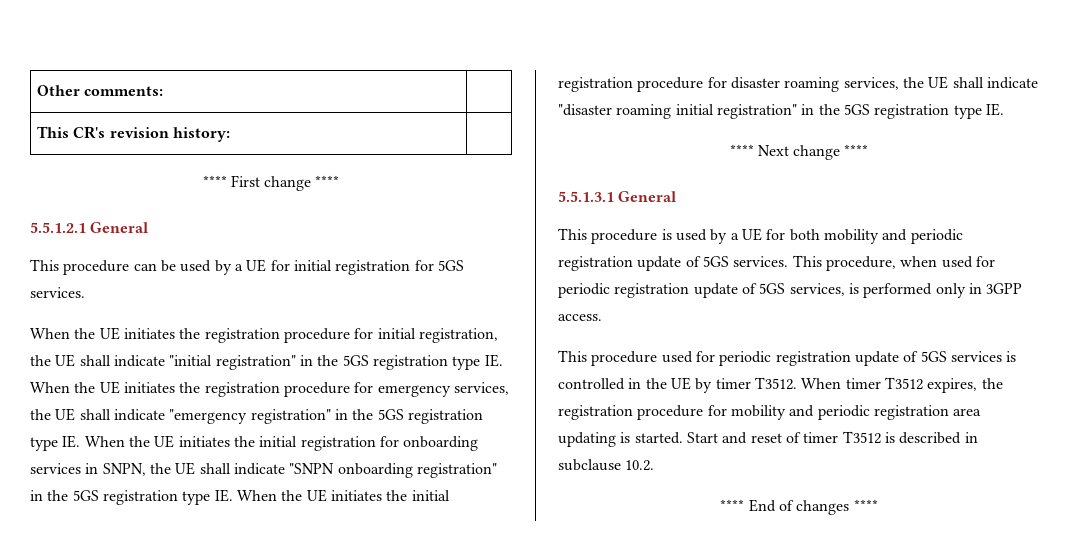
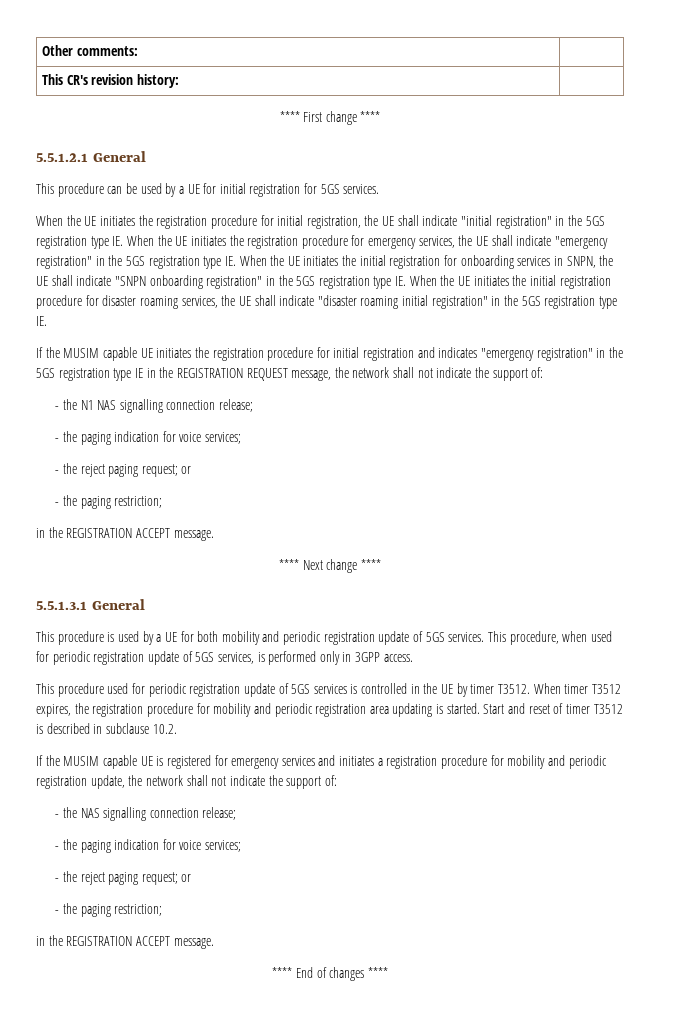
(1004, 109) none -> [36,347,623,361] [36,367,544,381] [55,399,254,413] [55,431,242,445] [55,463,192,477] [55,495,163,509] [36,527,214,541] // If the MUSIM capable UE initiates the registration procedure for initial registration and indicates "emergency registration" in the 5GS registration type IE in the REGISTRATION REQUEST message, the network shall not indicate the support of: // - the N1 NAS signalling connection release; // - the paging indication for voice services; // - the reject paging request; or // - the paging restriction; // in the REGISTRATION ACCEPT message.
(655, 465) none -> [36,755,607,769] [36,775,337,789] [55,807,237,821] [55,839,242,853] [55,871,192,885] [55,903,163,917] [36,935,214,949] // If the MUSIM capable UE is registered for emergency services and initiates a registration procedure for mobility and periodic registration update, the network shall not indicate the support of: // - the NAS signalling connection release; // - the paging indication for voice services; // - the reject paging request; or // - the paging restriction; // in the REGISTRATION ACCEPT message.

